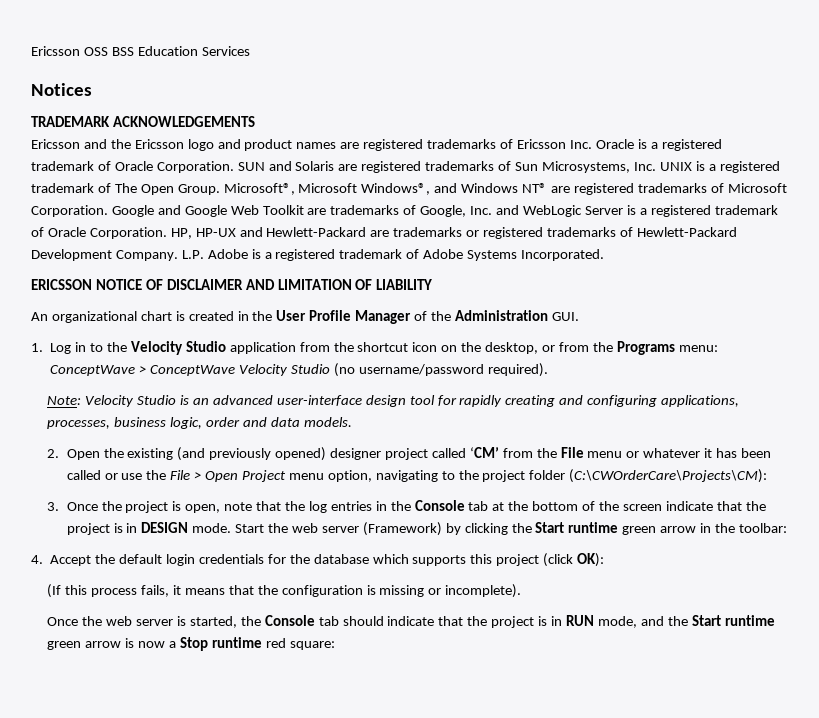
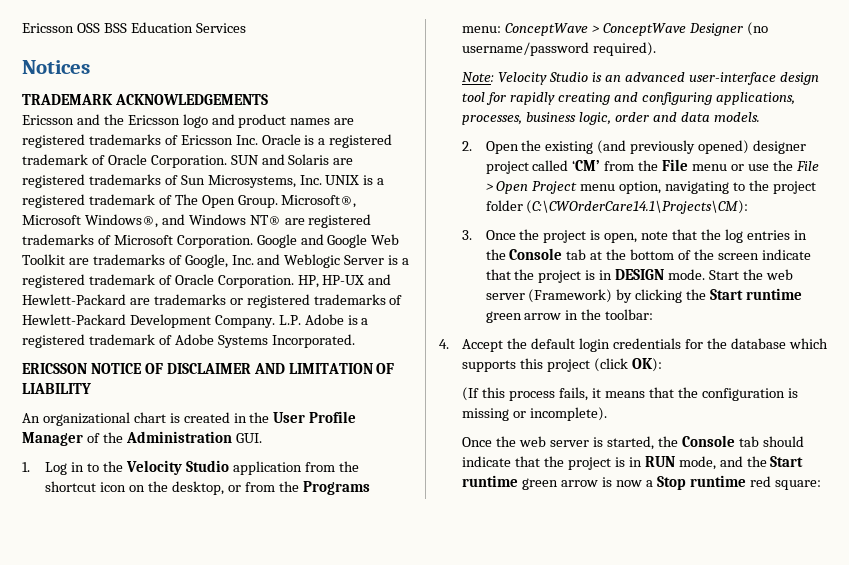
[522,205,582,217] WebLogic -> [284,254,341,268] Weblogic
[238,364,330,376] Velocity Studio -> [688,23,743,36] Designer
[643,448,772,458] [66,470,118,480] whatever it has been called or -> (744, 167) none
[569,469,768,483] (C:\CWOrderCare\Projects\CM): -> [526,200,749,214] (C:\CWOrderCare14.1\Projects\CM):

